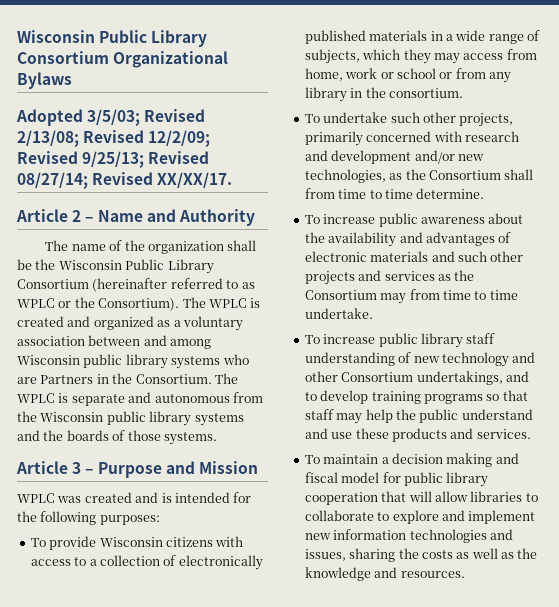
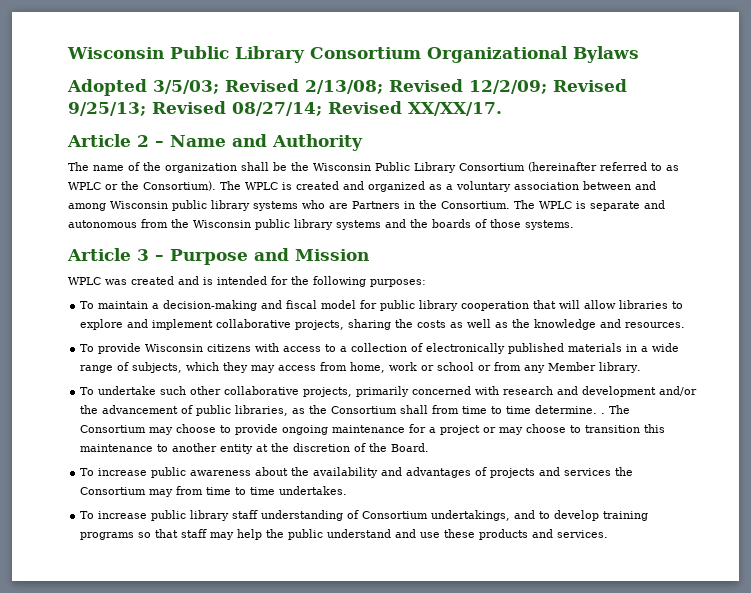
(160, 520) none -> [80,300,684,311] [80,319,686,330] // To maintain a decision‐making and fiscal model for public library cooperation that will allow libraries to explore and implement collaborative projects, sharing the costs as well as the knowledge and resources.
[304,87,463,102] library in the consortium. -> [548,362,642,373] Member library.
(456, 117) none -> [224,386,300,395] collaborative
[457,154,484,161] [304,169,386,183] new technologies, -> [80,405,289,416] the advancement of public libraries,
(485, 193) none -> [601,405,631,414] [80,424,666,435] [80,443,430,454] . The Consortium may choose to provide ongoing maintenance for a project or may choose to transition this maintenance to another entity at the discretion of the Board.
[304,251,524,262] electronic materials and such other -> (488, 471) none
[437,274,451,281] as -> (612, 472) none
[304,308,373,319] undertake. -> [279,486,348,495] undertakes.
[413,352,536,367] [304,371,338,382] new technology and other -> (360, 514) none
[304,453,519,467] [304,472,489,487] [304,491,538,505] [304,510,536,524] [304,529,513,543] [304,548,538,562] [304,567,465,581] // To maintain a decision making and fiscal model for public library cooperation that will allow libraries to collaborate to explore and implement new information technologies and issues, sharing the costs as well as the knowledge and resources. -> (609, 534) none

